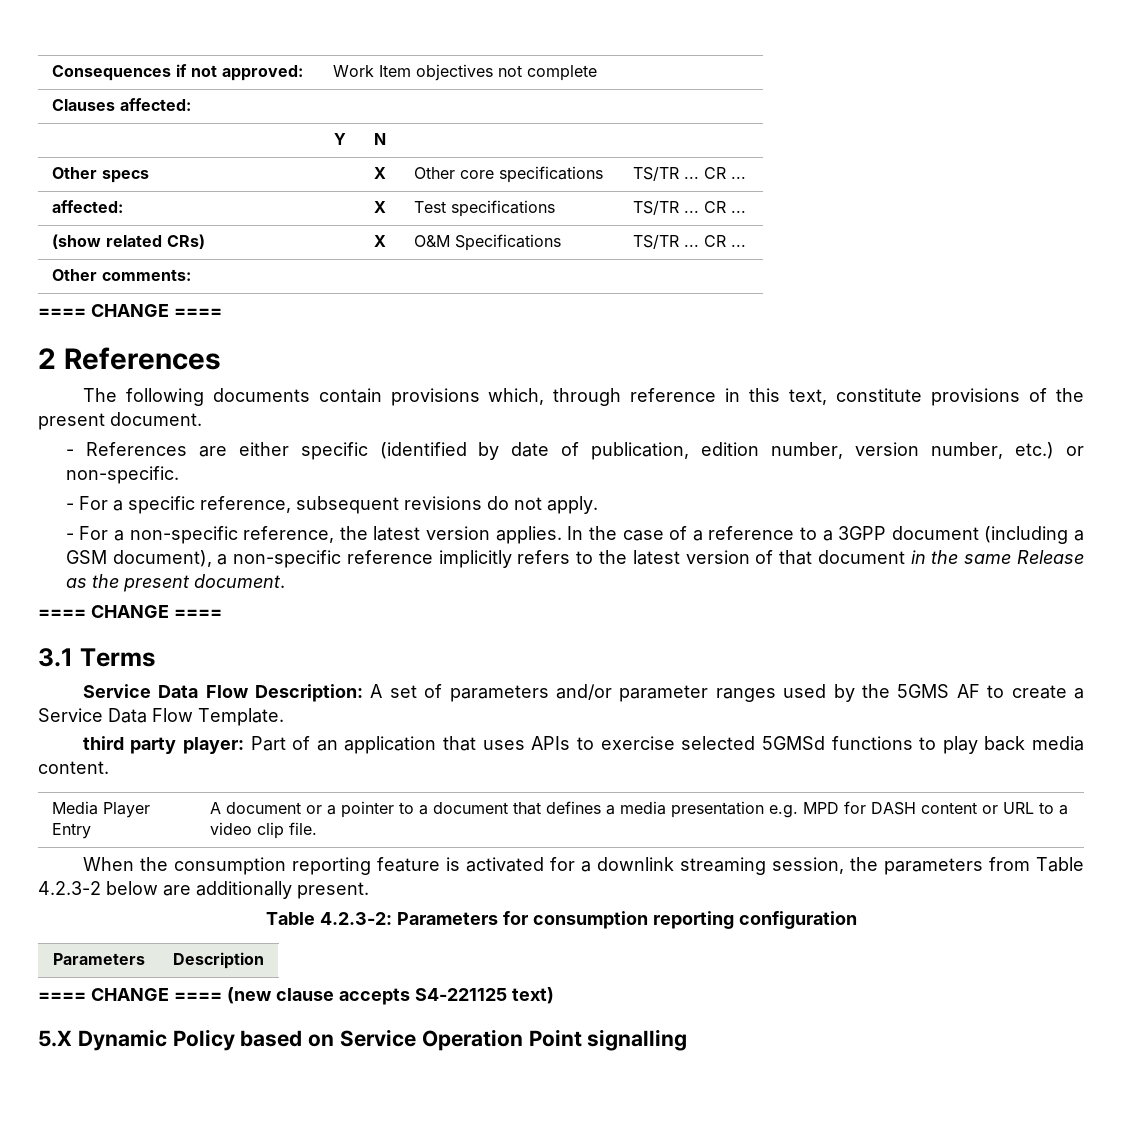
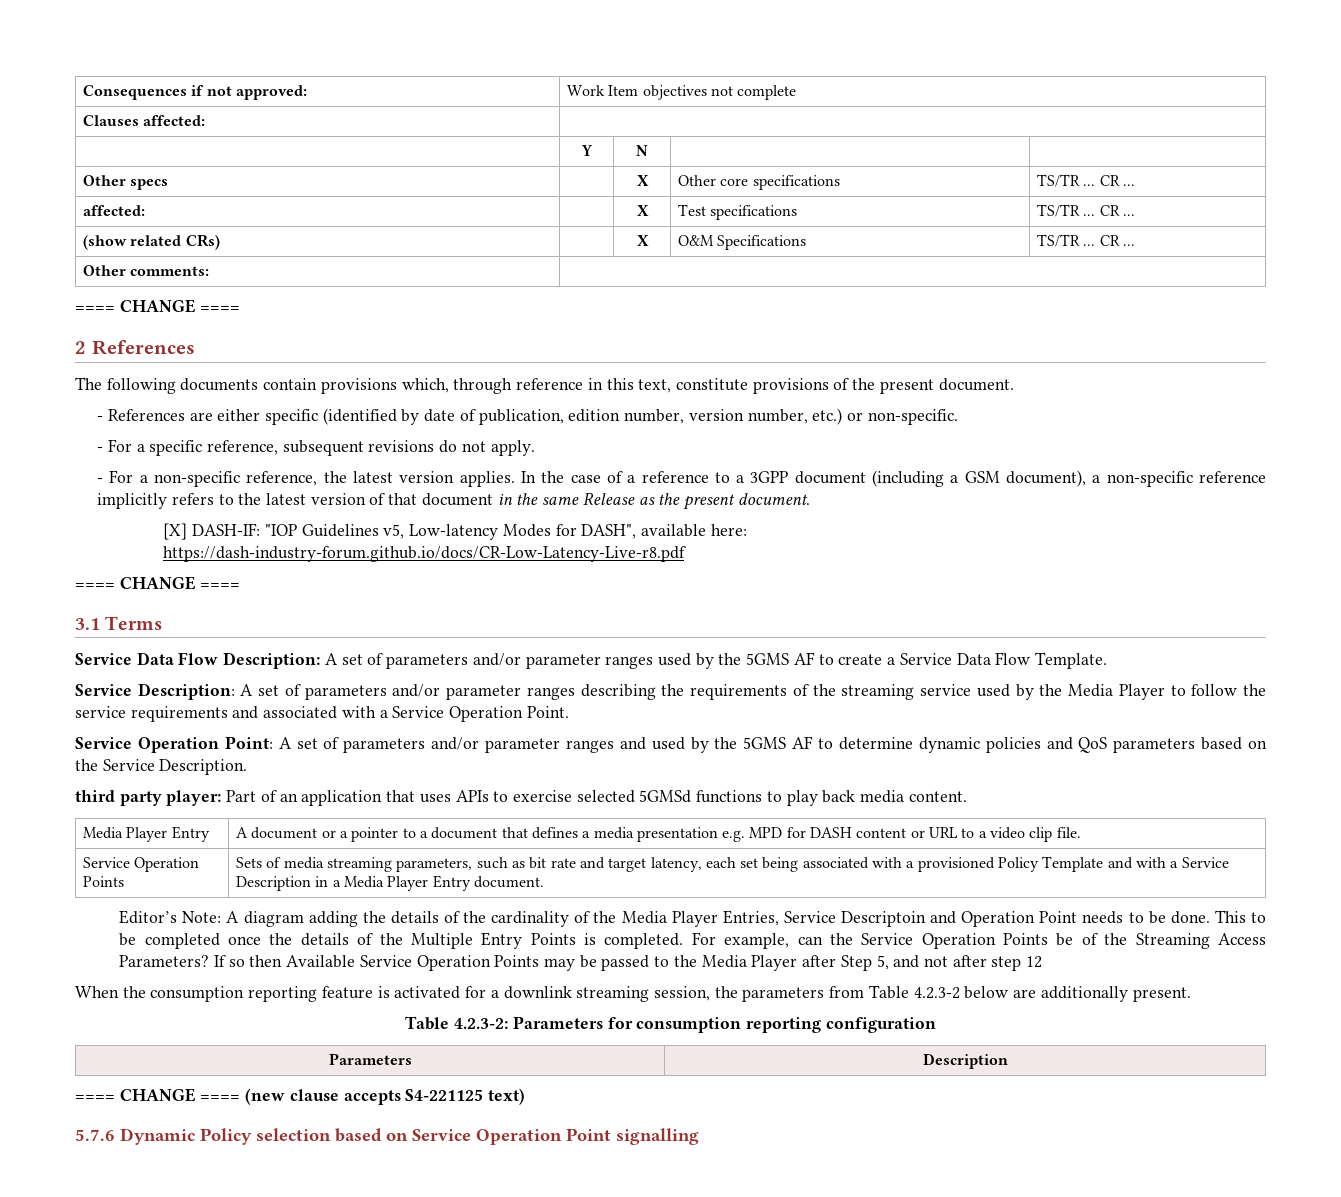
(285, 581) none -> [163,523,747,540] [163,546,687,562] // [X] DASH-IF: "IOP Guidelines v5, Low-latency Modes for DASH", available here: https://dash-industry-forum.github.io/docs/CR-Low-Latency-Live-r8.pdf
(284, 717) none -> [75,683,1266,700] [75,706,569,722] [75,736,1267,753] [75,759,248,775] // Service Description: A set of parameters and/or parameter ranges describing the requirements of the streaming service used by the Media Player to follow the service requirements and associated with a Service Operation Point. // Service Operation Point: A set of parameters and/or parameter ranges and used by the 5GMS AF to determine dynamic policies and QoS parameters based on the Service Description.
(317, 828) none -> [82,857,200,872] [82,876,124,887] [235,856,1229,872] [235,875,544,891] [119,910,1267,927] [119,932,1267,949] [119,955,1043,971] // Service Operation Points | Sets of media streaming parameters, such as bit rate and target latency, each set being associated with a provisioned Policy Template and with a Service Description in a Media Player Entry document. // Editor’s Note: A diagram adding the details of the cardinality of the Media Player Entries, Service Descriptoin and Operation Point needs to be done. This to be completed once the details of the Multiple Entry Points is completed. For example, can the Service Operation Points be of the Streaming Access Parameters? If so then Available Service Operation Points may be passed to the Media Player after Step 5, and not after step 12
[38,1030,72,1047] 5.X -> [75,1129,115,1141] 5.7.6
(235, 1040) none -> [256,1128,331,1141] selection

